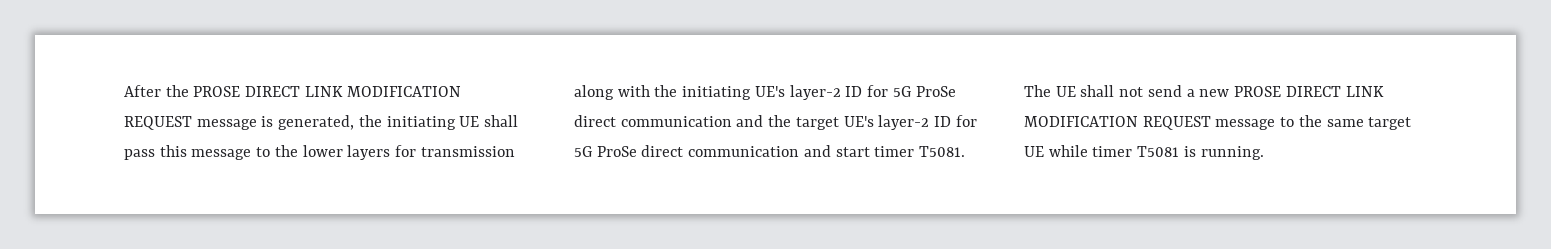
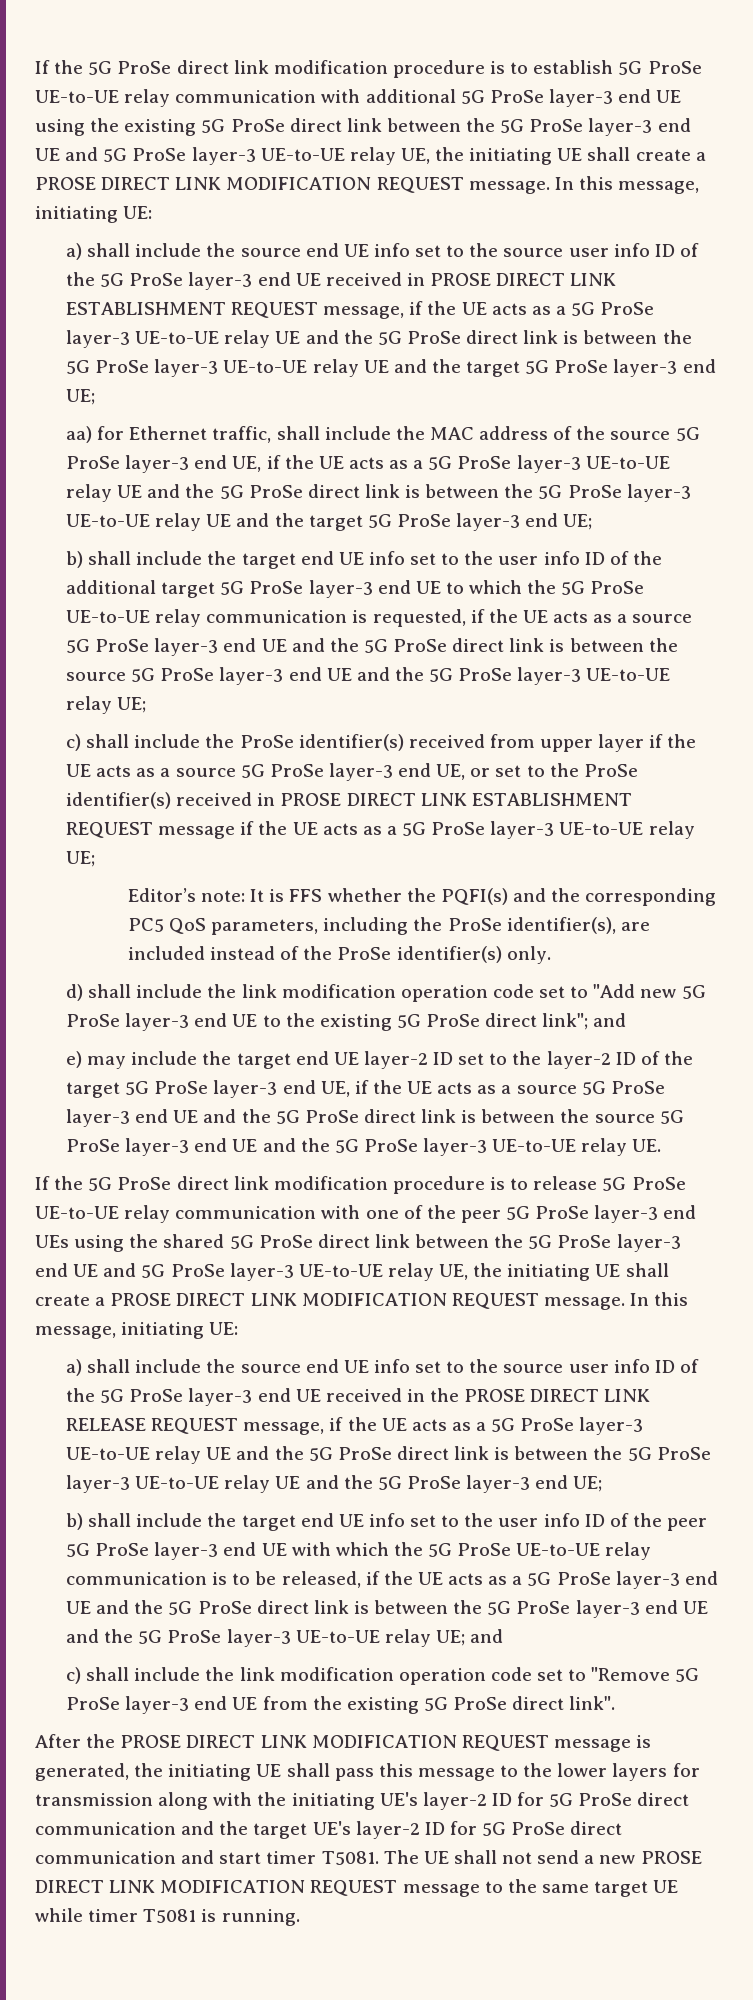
(124, 91) none -> [35,60,702,78] [35,89,682,107] [35,118,691,136] [35,147,706,165] [35,176,700,194] [35,206,153,223] [65,243,699,260] [65,272,617,290] [65,301,655,319] [65,330,692,348] [65,359,716,377] [65,389,95,405] [65,426,700,443] [65,455,670,473] [65,484,691,502] [65,513,593,531] [65,551,662,569] [65,580,645,598] [65,609,693,627] [65,638,678,656] [65,667,671,685] [65,696,147,714] [65,734,697,752] [65,763,638,781] [65,792,632,809] [65,821,695,839] [65,851,95,867] [127,888,717,906] [127,917,650,935] [127,946,551,964] [65,984,706,1002] [65,1013,627,1031] [65,1051,693,1069] [65,1080,665,1098] [65,1109,684,1127] [65,1138,662,1156] [35,1176,686,1194] [35,1205,697,1223] [35,1234,681,1252] [35,1263,669,1281] [35,1292,689,1310] [35,1322,239,1339] [65,1359,699,1376] [65,1388,651,1406] [65,1417,644,1435] [65,1446,711,1464] [65,1475,603,1493] [65,1513,708,1531] [65,1542,652,1560] [65,1571,718,1589] [65,1600,708,1618] [65,1629,504,1647] [65,1667,700,1685] [65,1696,616,1714] If the 5G ProSe direct link modification procedure is to establish 5G ProSe UE-to-UE relay communication with additional 5G ProSe layer-3 end UE using the existing 5G ProSe direct link between the 5G ProSe layer-3 end UE and 5G ProSe layer-3 UE-to-UE relay UE, the initiating UE shall create a PROSE DIRECT LINK MODIFICATION REQUEST message. In this message, initiating UE: // a) shall include the source end UE info set to the source user info ID of the 5G ProSe layer-3 end UE received in PROSE DIRECT LINK ESTABLISHMENT REQUEST message, if the UE acts as a 5G ProSe layer-3 UE-to-UE relay UE and the 5G ProSe direct link is between the 5G ProSe layer-3 UE-to-UE relay UE and the target 5G ProSe layer-3 end UE; // aa) for Ethernet traffic, shall include the MAC address of the source 5G ProSe layer-3 end UE, if the UE acts as a 5G ProSe layer-3 UE-to-UE relay UE and the 5G ProSe direct link is between the 5G ProSe layer-3 UE-to-UE relay UE and the target 5G ProSe layer-3 end UE; // b) shall include the target end UE info set to the user info ID of the additional target 5G ProSe layer-3 end UE to which the 5G ProSe UE-to-UE relay communication is requested, if the UE acts as a source 5G ProSe layer-3 end UE and the 5G ProSe direct link is between the source 5G ProSe layer-3 end UE and the 5G ProSe layer-3 UE-to-UE relay UE; // c) shall include the ProSe identifier(s) received from upper layer if the UE acts as a source 5G ProSe layer-3 end UE, or set to the ProSe identifier(s) received in PROSE DIRECT LINK ESTABLISHMENT REQUEST message if the UE acts as a 5G ProSe layer-3 UE-to-UE relay UE; // Editor’s note: It is FFS whether the PQFI(s) and the corresponding PC5 QoS parameters, including the ProSe identifier(s), are included instead of the ProSe identifier(s) only. // d) shall include the link modification operation code set to "Add new 5G ProSe layer-3 end UE to the existing 5G ProSe direct link"; and // e) may include the target end UE layer-2 ID set to the layer-2 ID of the target 5G ProSe layer-3 end UE, if the UE acts as a source 5G ProSe layer-3 end UE and the 5G ProSe direct link is between the source 5G ProSe layer-3 end UE and the 5G ProSe layer-3 UE-to-UE relay UE. // If the 5G ProSe direct link modification procedure is to release 5G ProSe UE-to-UE relay communication with one of the peer 5G ProSe layer-3 end UEs using the shared 5G ProSe direct link between the 5G ProSe layer-3 end UE and 5G ProSe layer-3 UE-to-UE relay UE, the initiating UE shall create a PROSE DIRECT LINK MODIFICATION REQUEST message. In this message, initiating UE: // a) shall include the source end UE info set to the source user info ID of the 5G ProSe layer-3 end UE received in the PROSE DIRECT LINK RELEASE REQUEST message, if the UE acts as a 5G ProSe layer-3 UE-to-UE relay UE and the 5G ProSe direct link is between the 5G ProSe layer-3 UE-to-UE relay UE and the 5G ProSe layer-3 end UE; // b) shall include the target end UE info set to the user info ID of the peer 5G ProSe layer-3 end UE with which the 5G ProSe UE-to-UE relay communication is to be released, if the UE acts as a 5G ProSe layer-3 end UE and the 5G ProSe direct link is between the 5G ProSe layer-3 end UE and the 5G ProSe layer-3 UE-to-UE relay UE; and // c) shall include the link modification operation code set to "Remove 5G ProSe layer-3 end UE from the existing 5G ProSe direct link". //

